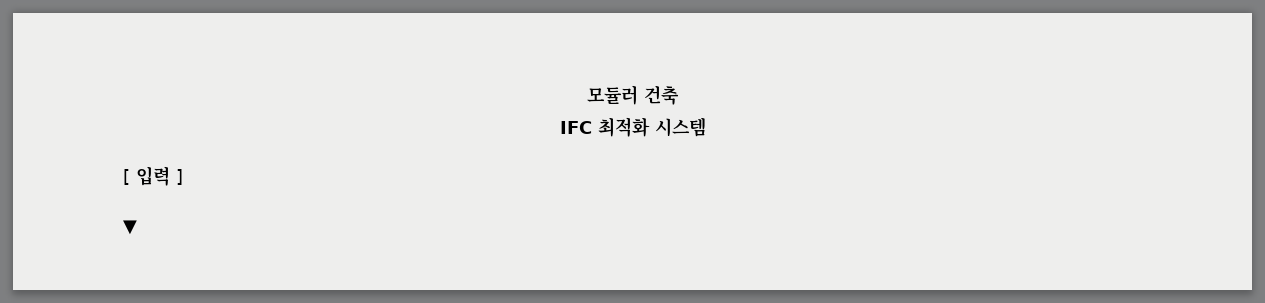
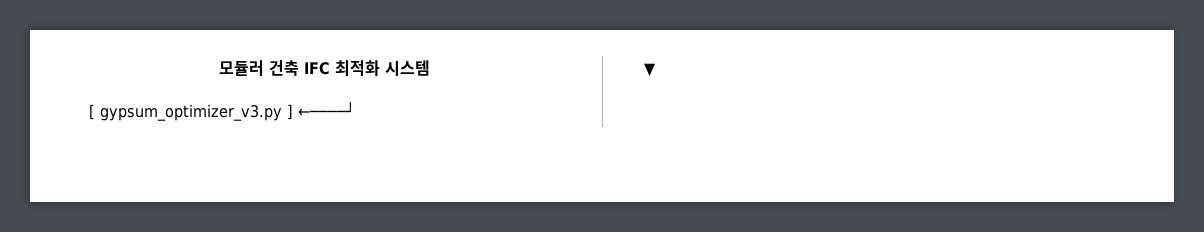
(679, 95) // -> (299, 68) none
[136,166,171,186] 입력 -> [100,104,283,121] gypsum_optimizer_v3.py
(184, 177) none -> [298,101,356,117] ←────┘

